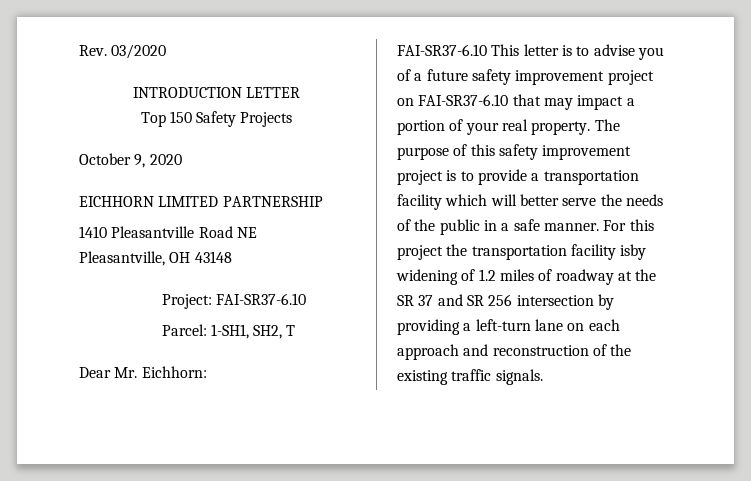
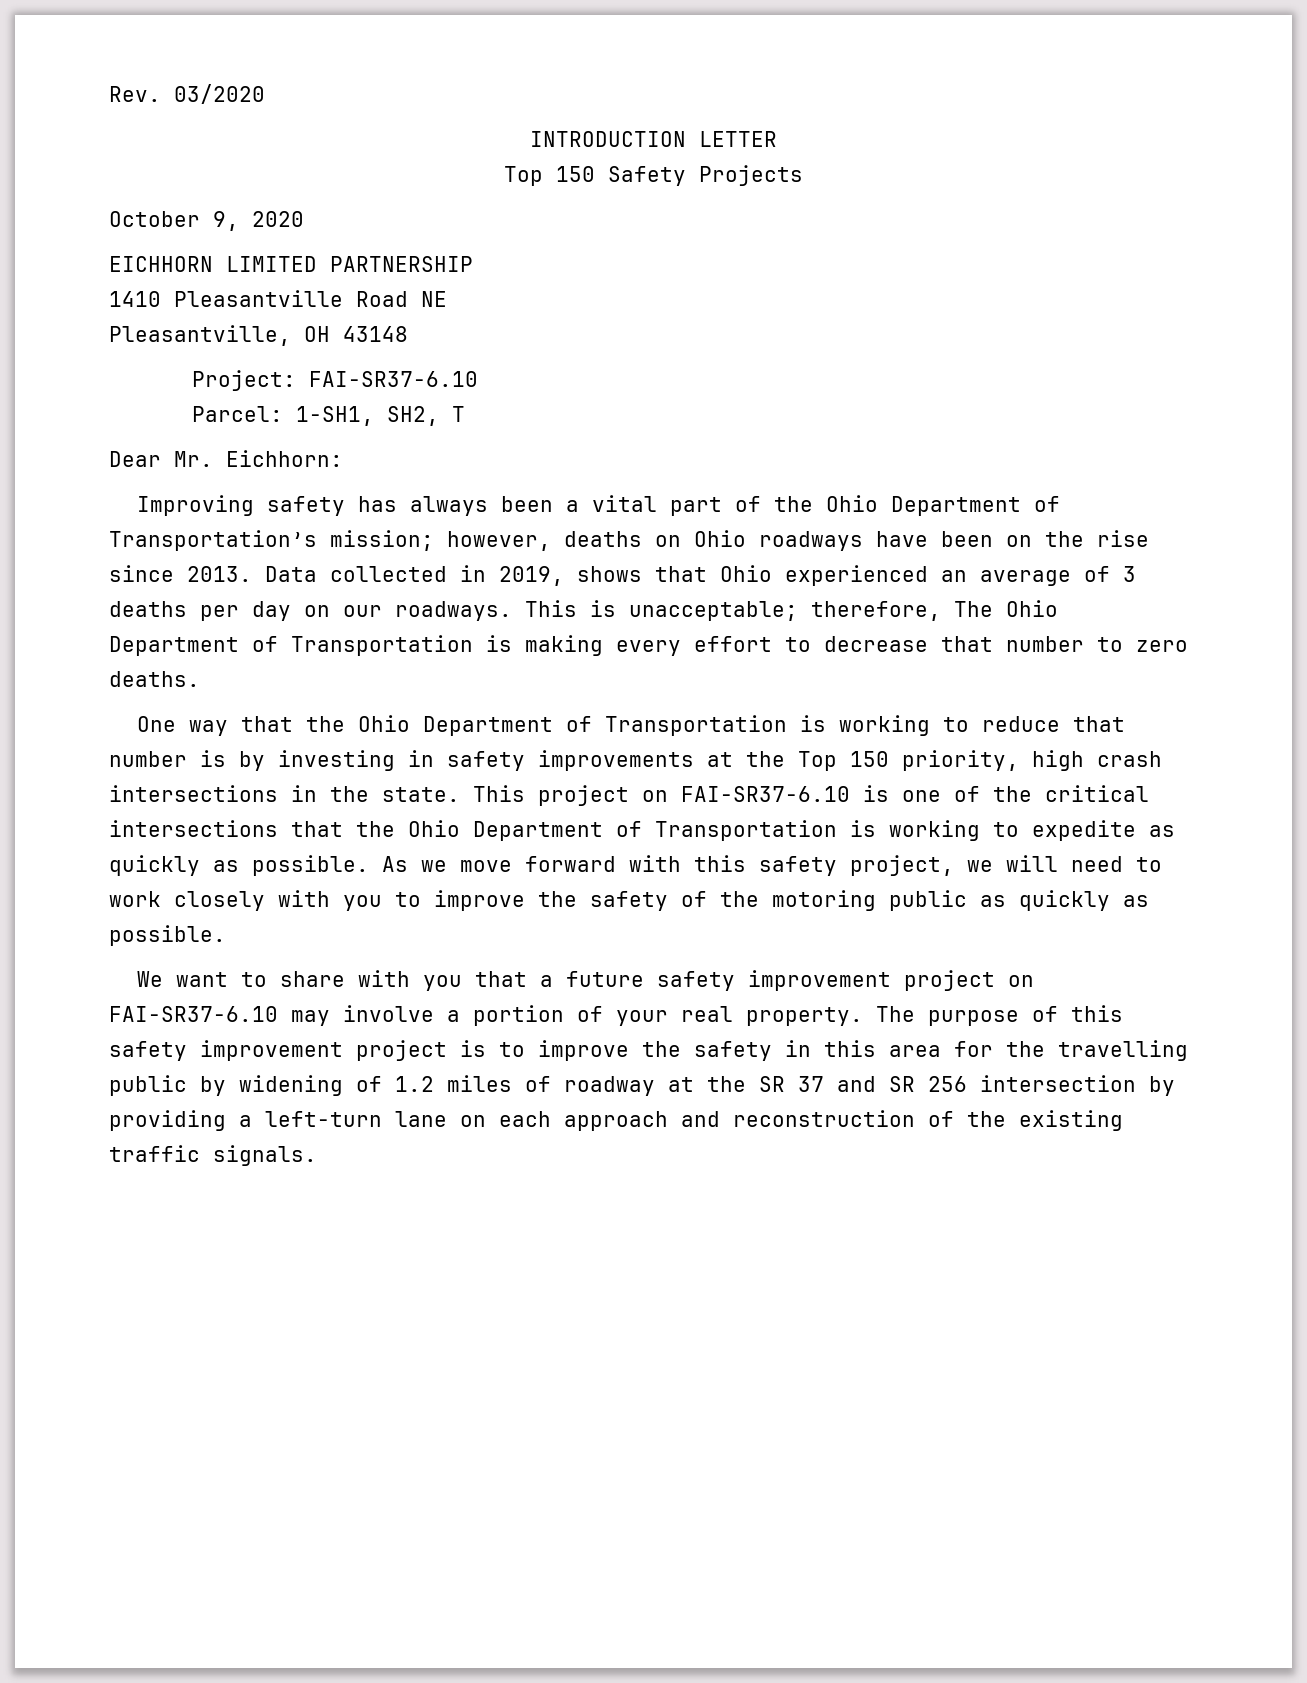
[397,44,664,60] [397,69,411,81] FAI-SR37-6.10 This letter is to advise you of -> [136,495,1060,516] [109,530,1149,551] [109,565,1136,586] [109,600,1058,621] [109,635,1188,656] [109,671,200,687] [136,715,1125,736] [109,750,1162,771] [109,785,1149,806] [109,820,1175,841] [109,855,1162,876] [109,890,1149,911] [109,925,226,946] [136,970,527,991] Improving safety has always been a vital part of the Ohio Department of Transportation’s mission; however, deaths on Ohio roadways have been on the rise since 2013. Data collected in 2019, shows that Ohio experienced an average of 3 deaths per day on our roadways. This is unacceptable; therefore, The Ohio Department of Transportation is making every effort to decrease that number to zero deaths. // One way that the Ohio Department of Transportation is working to reduce that number is by investing in safety improvements at the Top 150 priority, high crash intersections in the state. This project on FAI-SR37-6.10 is one of the critical intersections that the Ohio Department of Transportation is working to expedite as quickly as possible. As we move forward with this safety project, we will need to work closely with you to improve the safety of the motoring public as quickly as possible. // We want to share with you that
[512,94,624,110] that may impact -> [291,1005,434,1026] may involve
[477,169,639,185] [397,194,663,210] [397,219,654,235] [397,244,647,260] provide a transportation facility which will better serve the needs of the public in a safe manner. For this project the transportation facility isby -> [538,1040,1188,1061] [109,1075,226,1096] improve the safety in this area for the travelling public by

